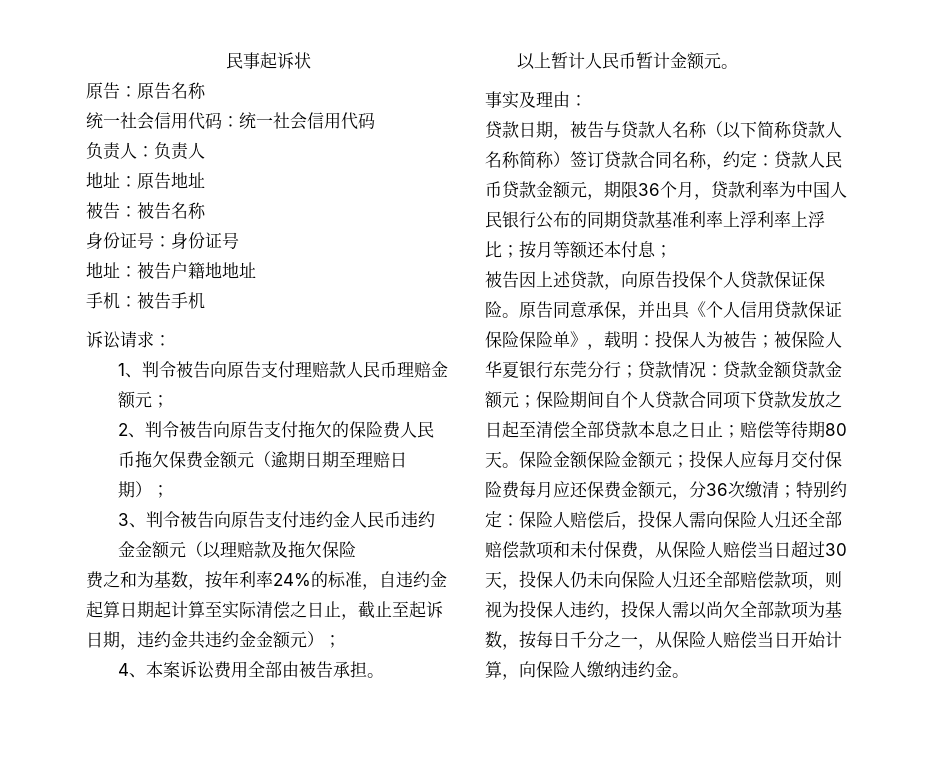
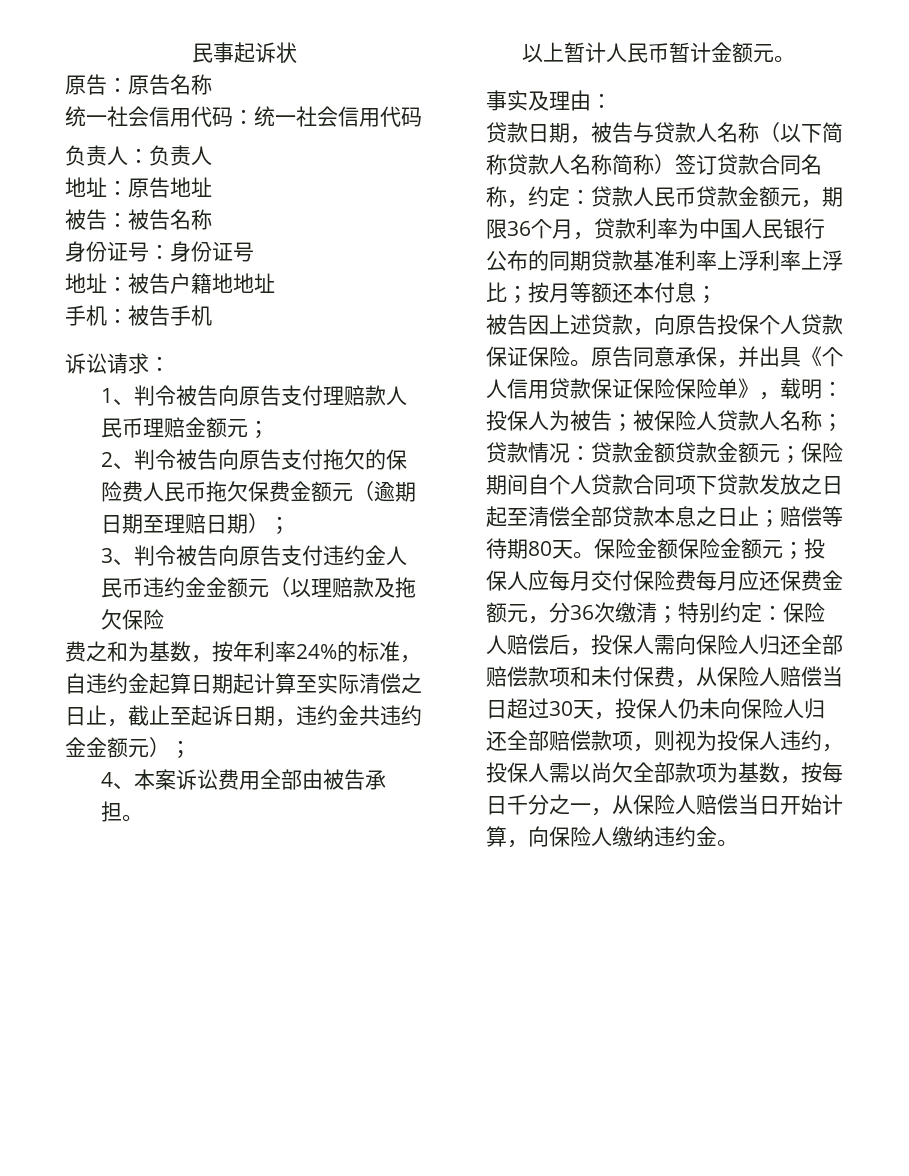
[485,360,621,378] 华夏银行东莞分行 -> [717,410,822,431] 贷款人名称

